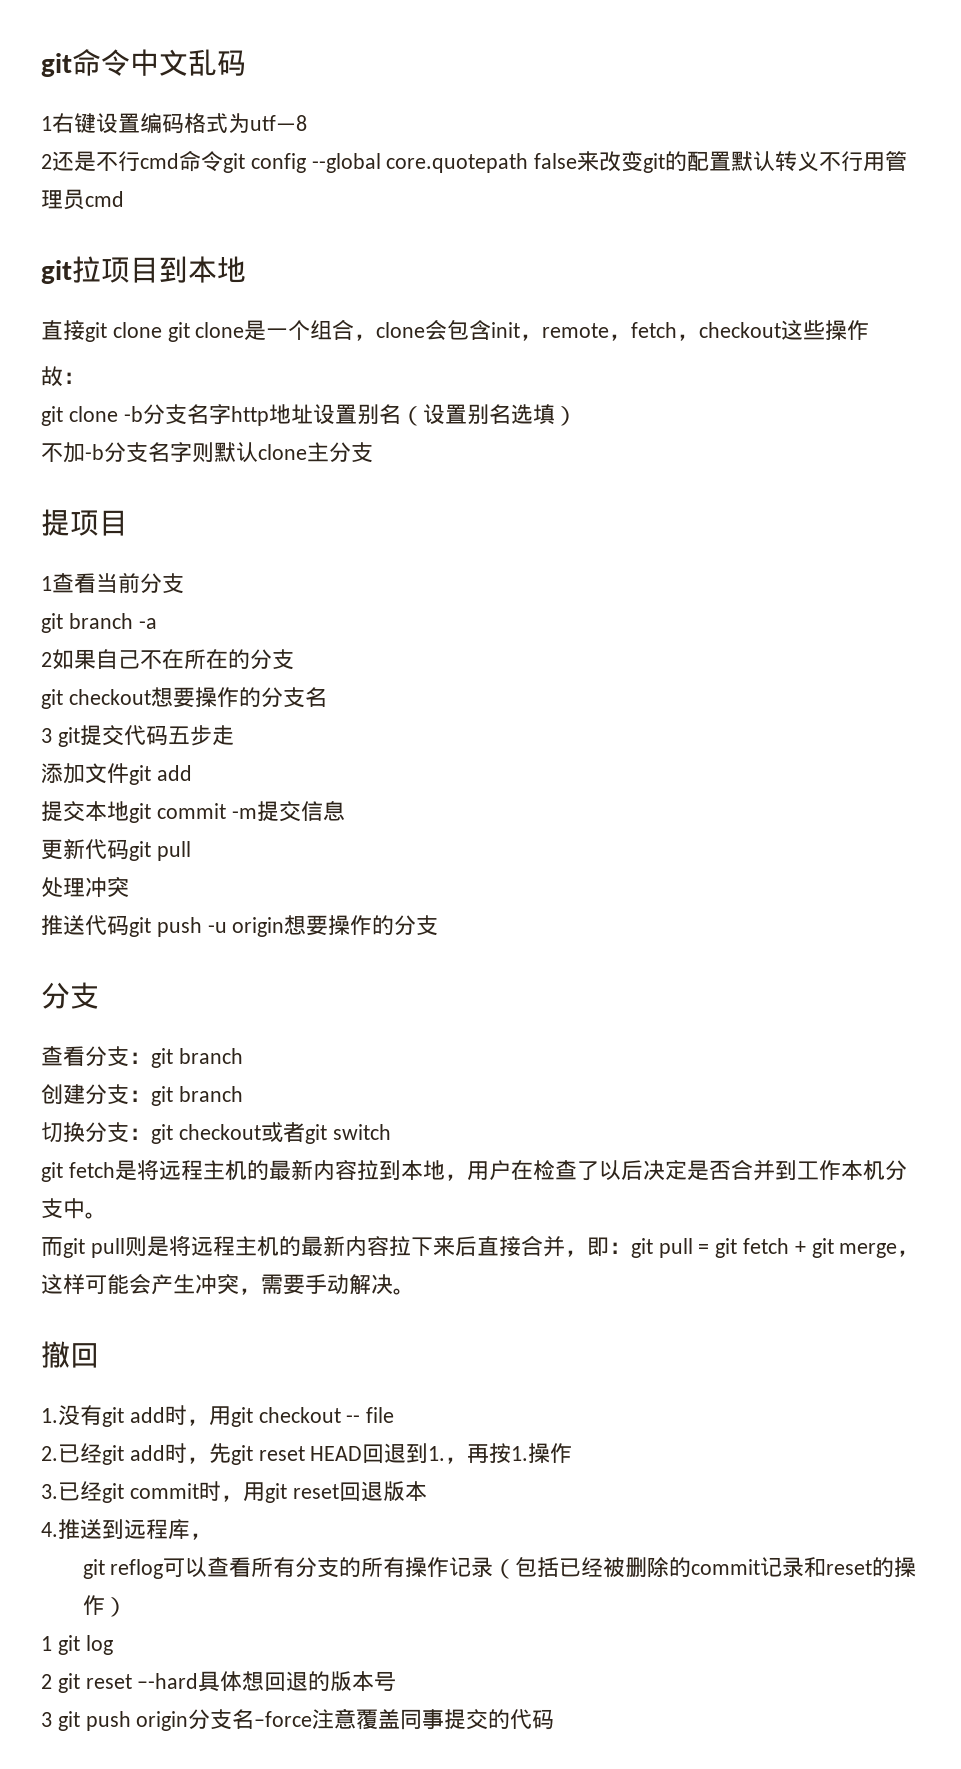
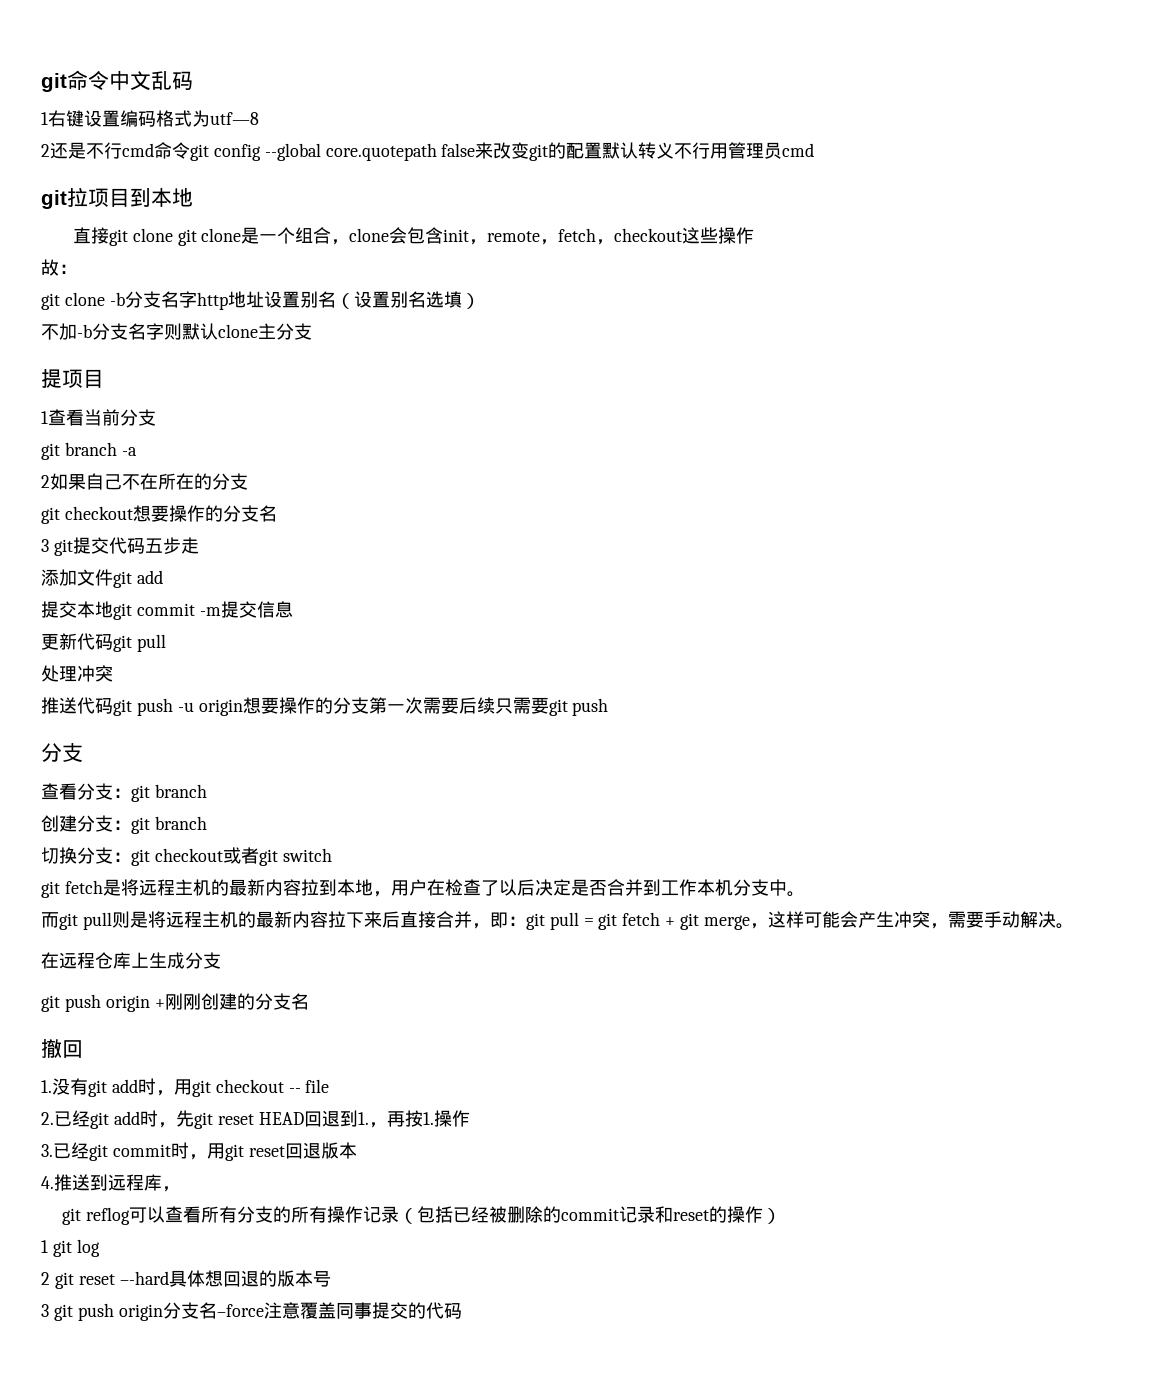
(439, 925) none -> [368,697,609,716] 第一次需要后续只需要git push
(415, 1291) none -> [41,952,221,969] [41,993,309,1012] // 在远程仓库上生成分支 // git push origin +刚刚创建的分支名

